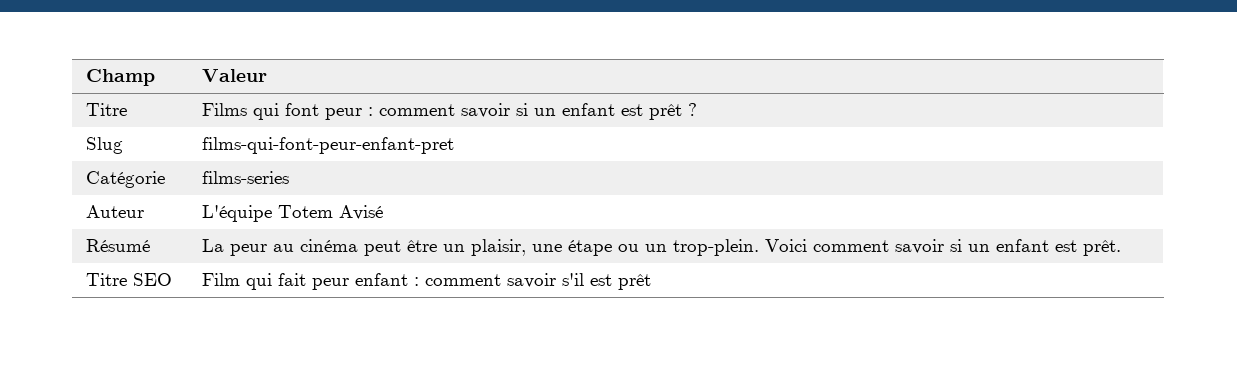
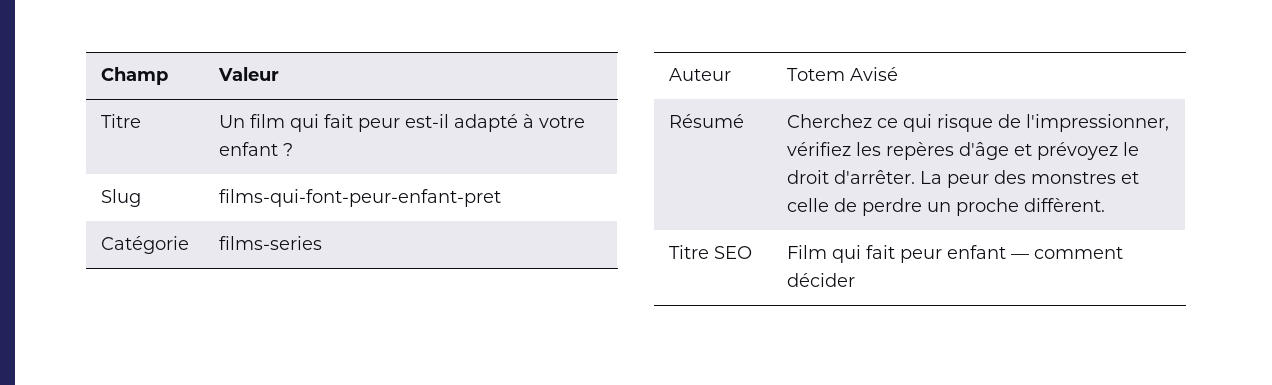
[201,103,682,120] Films qui font peur : comment savoir si un enfant est prêt -> [218,114,585,132] [218,142,278,156] Un film qui fait peur est-il adapté à votre enfant
[201,205,272,222] L'équipe -> (731, 74) none
[201,239,1121,256] La peur au cinéma peut être un plaisir, une étape ou un trop-plein. Voici comment savoir si un enfant est prêt. -> [786,114,1169,132] [786,142,1139,160] [786,170,1139,188] [786,198,1105,216] Cherchez ce qui risque de l'impressionner, vérifiez les repères d'âge et prévoyez le droit d'arrêter. La peur des monstres et celle de perdre un proche diffèrent.
[413,273,651,290] : comment savoir s'il est prêt -> [1010,246,1123,259] [786,273,855,287] — comment décider

